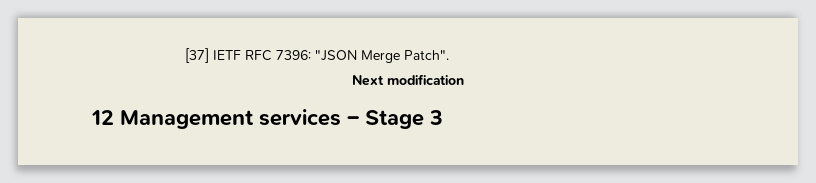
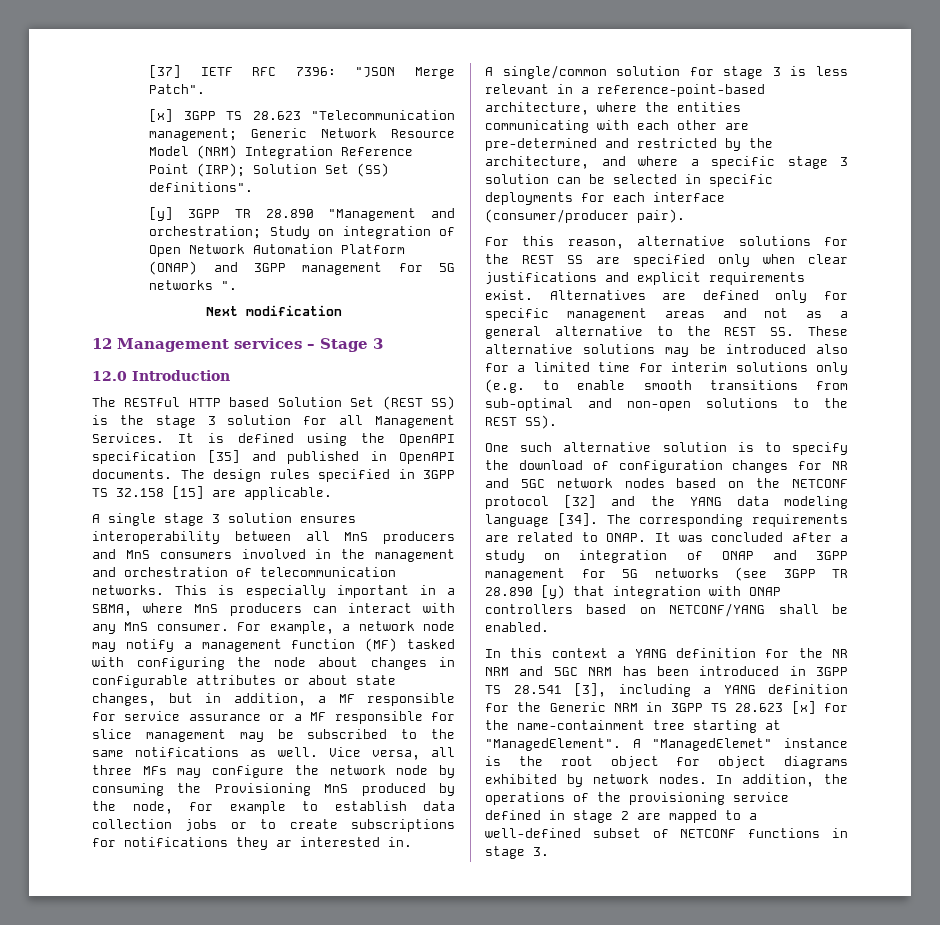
(450, 55) none -> [149,109,455,122] [149,128,455,141] [149,145,414,159] [149,163,390,177] [149,182,254,192] [149,207,456,221] [149,226,455,239] [149,244,406,257] [149,261,455,275] [149,280,238,290] // [x] 3GPP TS 28.623 "Telecommunication management; Generic Network Resource Model (NRM) Integration Reference Point (IRP); Solution Set (SS) definitions". // [y] 3GPP TR 28.890 "Management and orchestration; Study on integration of Open Network Automation Platform (ONAP) and 3GPP management for 5G networks ".
(443, 117) none -> [92,370,230,381] [92,396,455,410] [92,415,455,428] [92,433,455,446] [92,450,456,464] [92,469,455,482] [92,486,332,500] [92,513,356,526] [92,531,455,544] [92,549,456,562] [92,567,396,577] [92,585,455,598] [92,603,455,616] [92,621,455,634] [92,638,455,652] [92,657,455,670] [92,675,396,688] [92,693,455,706] [92,711,455,724] [92,729,455,742] [92,747,455,760] [92,765,456,778] [92,783,455,796] [92,801,455,814] [92,819,455,832] [92,837,412,850] [485,65,848,79] [485,84,765,97] [485,102,741,115] [485,120,749,133] [485,138,773,151] [485,156,848,169] [485,174,773,187] [485,192,725,205] [485,209,685,223] [485,236,848,249] [485,254,848,267] [485,272,805,285] [485,290,848,303] [485,308,848,321] [485,326,848,339] [485,344,848,357] [485,362,848,375] [485,379,848,393] [485,398,848,411] [485,415,557,429] [485,442,848,455] [485,460,848,473] [485,478,848,488] [485,495,848,509] [485,513,848,527] [485,532,848,542] [485,550,848,563] [485,567,848,581] [485,585,781,599] [485,603,848,617] [485,622,549,632] [485,648,848,658] [485,666,848,676] [485,683,848,697] [485,701,848,714] [485,720,781,733] [485,738,848,751] [485,756,848,769] [485,774,848,787] [485,792,789,805] [485,810,757,823] [485,828,848,838] [485,846,549,859] // 12.0 Introduction // The RESTful HTTP based Solution Set (REST SS) is the stage 3 solution for all Management Services. It is defined using the OpenAPI specification [35] and published in OpenAPI documents. The design rules specified in 3GPP TS 32.158 [15] are applicable. // A single stage 3 solution ensures interoperability between all MnS producers and MnS consumers involved in the management and orchestration of telecommunication networks. This is especially important in a SBMA, where MnS producers can interact with any MnS consumer. For example, a network node may notify a management function (MF) tasked with configuring the node about changes in configurable attributes or about state changes, but in addition, a MF responsible for service assurance or a MF responsible for slice management may be subscribed to the same notifications as well. Vice versa, all three MFs may configure the network node by consuming the Provisioning MnS produced by the node, for example to establish data collection jobs or to create subscriptions for notifications they ar interested in. // A single/common solution for stage 3 is less relevant in a reference-point-based architecture, where the entities communicating with each other are pre-determined and restricted by the architecture, and where a specific stage 3 solution can be selected in specific deployments for each interface (consumer/producer pair). // For this reason, alternative solutions for the REST SS are specified only when clear justifications and explicit requirements exist. Alternatives are defined only for specific management areas and not as a general alternative to the REST SS. These alternative solutions may be introduced also for a limited time for interim solutions only (e.g. to enable smooth transitions from sub-optimal and non-open solutions to the REST SS). // One such alternative solution is to specify the download of configuration changes for NR and 5GC network nodes based on the NETCONF protocol [32] and the YANG data modeling language [34]. The corresponding requirements are related to ONAP. It was concluded after a study on integration of ONAP and 3GPP management for 5G networks (see 3GPP TR 28.890 [y) that integration with ONAP controllers based on NETCONF/YANG shall be enabled. // In this context a YANG definition for the NR NRM and 5GC NRM has been introduced in 3GPP TS 28.541 [3], including a YANG definition for the Generic NRM in 3GPP TS 28.623 [x] for the name-containment tree starting at "ManagedElement". A "ManagedElemet" instance is the root object for object diagrams exhibited by network nodes. In addition, the operations of the provisioning service defined in stage 2 are mapped to a well-defined subset of NETCONF functions in stage 3.

